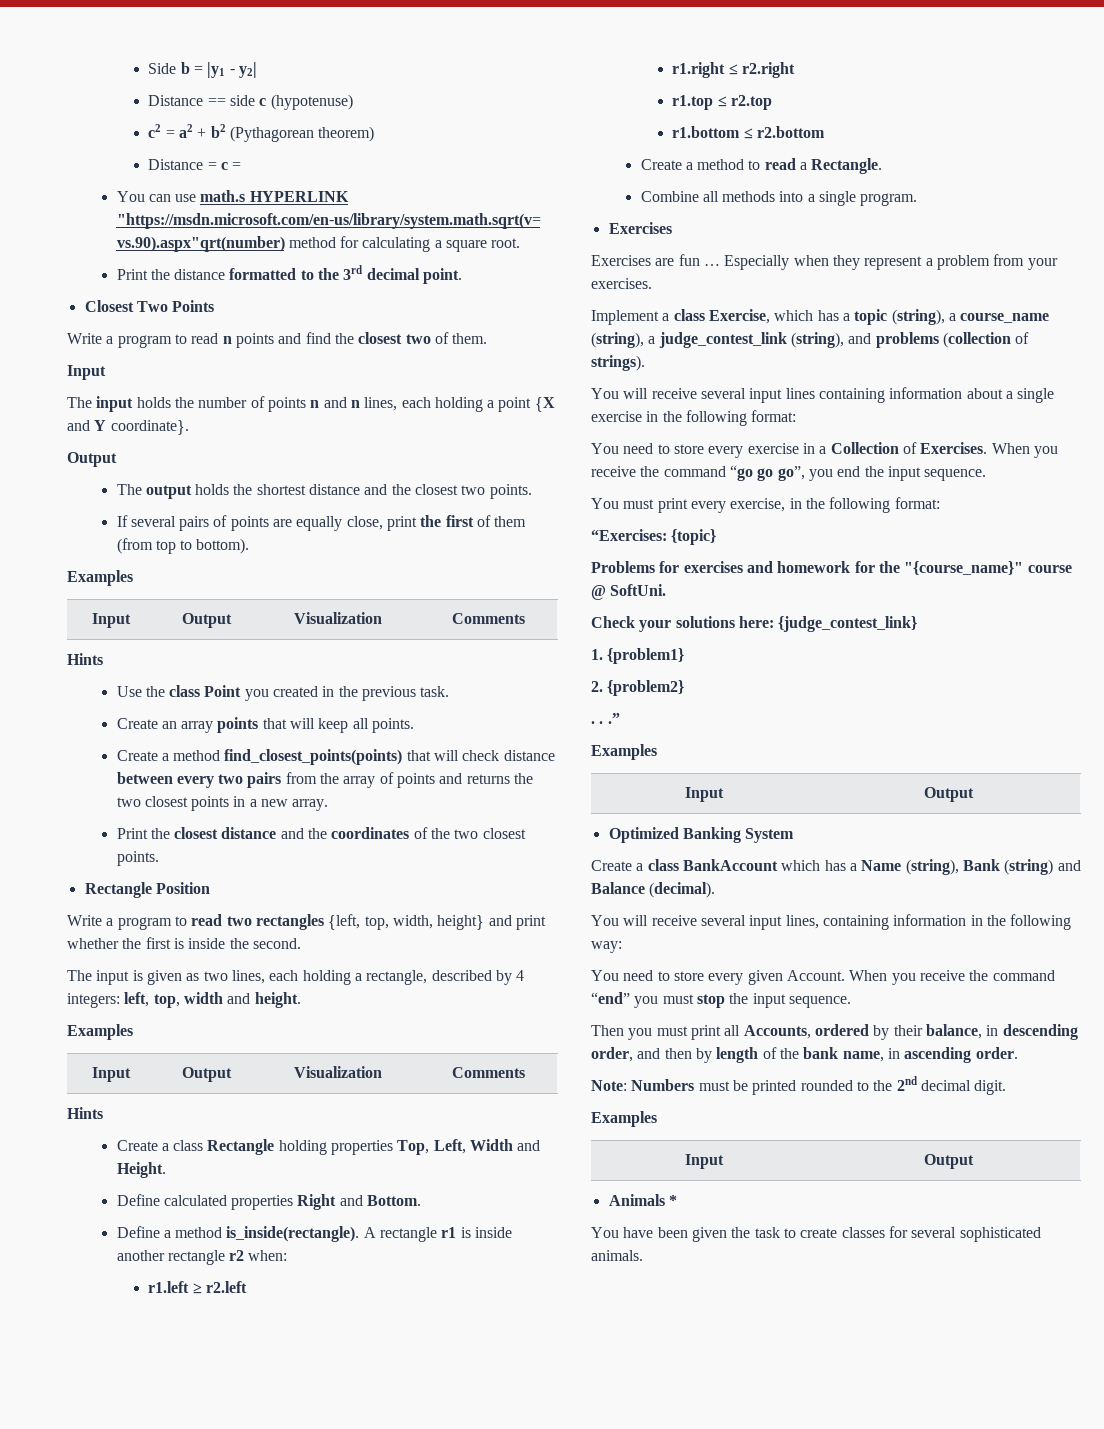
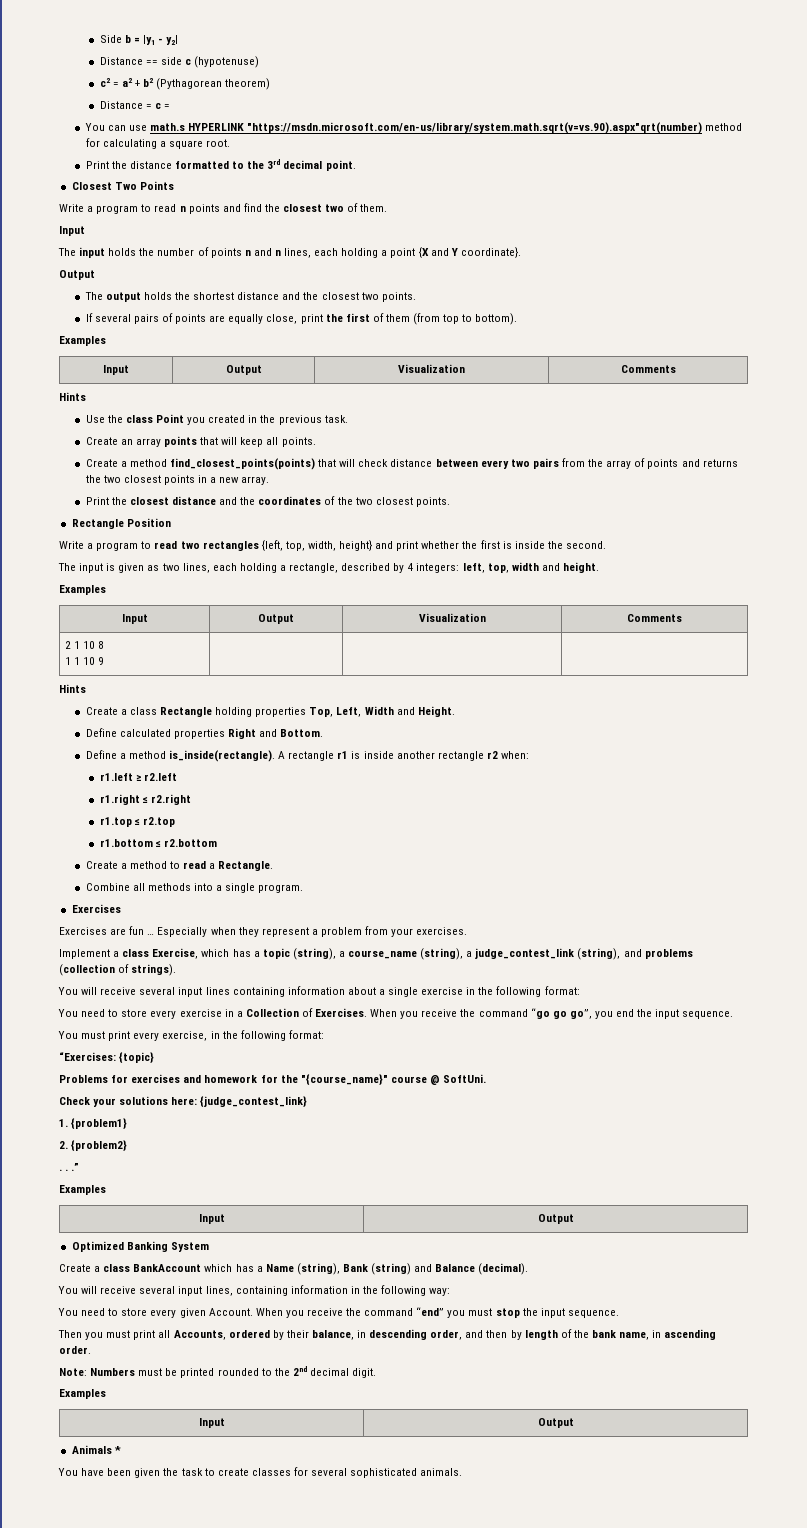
(525, 1072) none -> [64,641,105,649] [64,657,105,665] // 2 1 10 8 // 1 1 10 9 | | |

